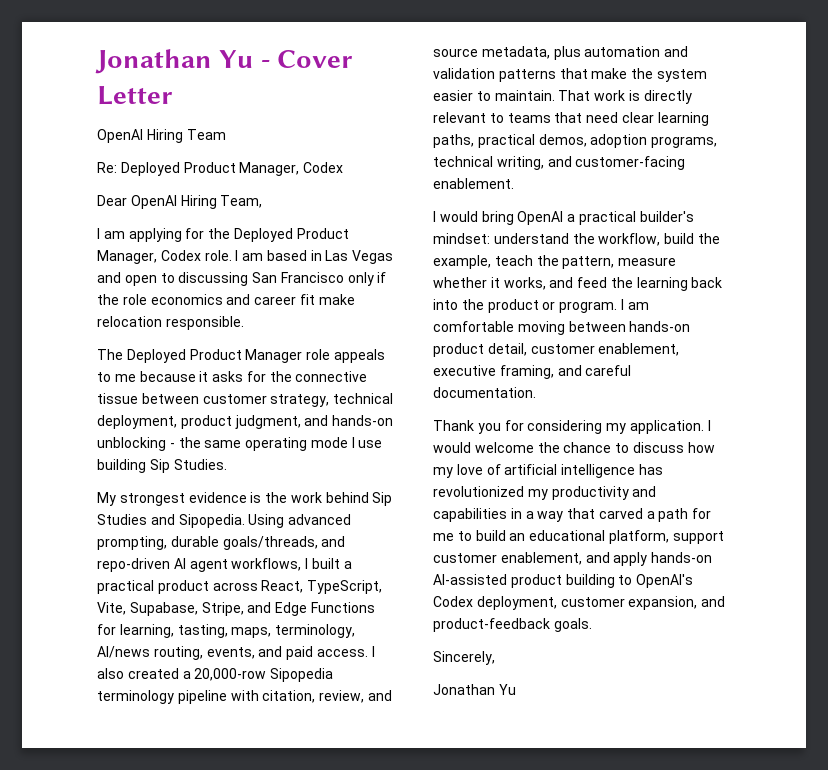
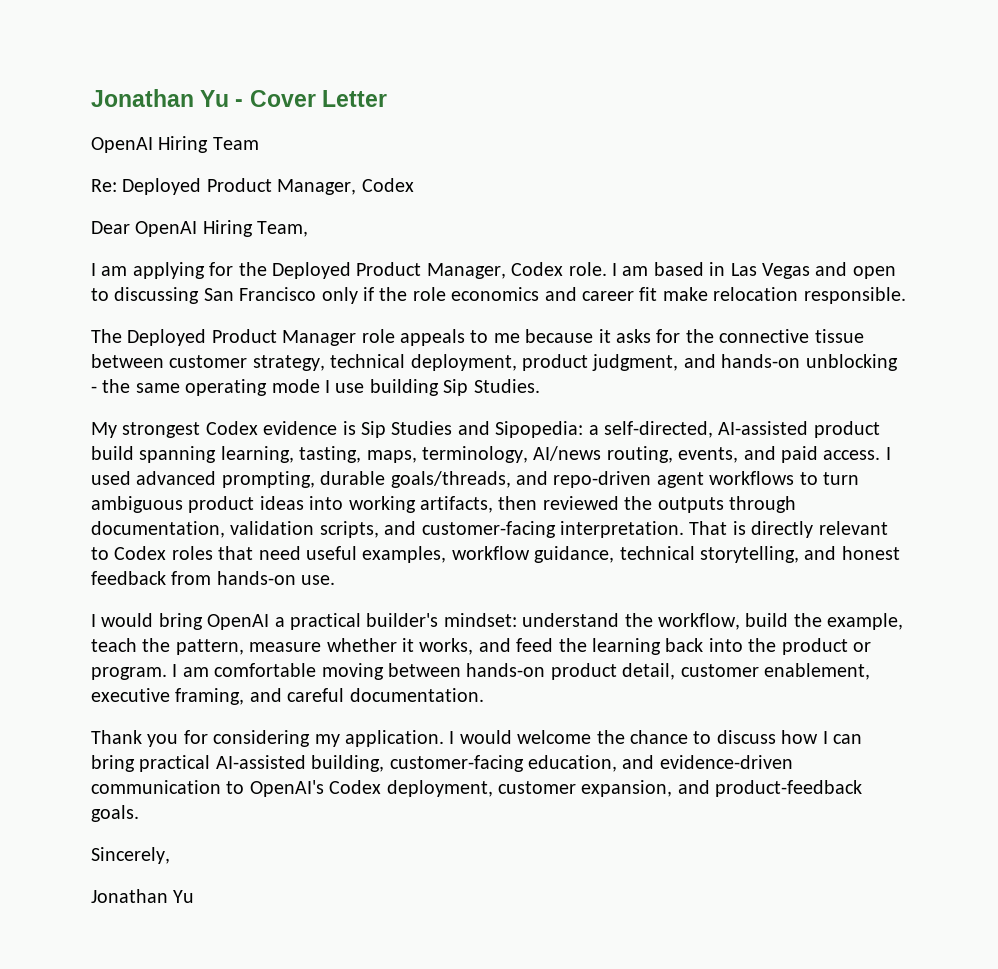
(185, 499) none -> [205,421,258,435] Codex
[265,492,393,506] [97,514,352,528] [97,536,346,550] [97,558,352,572] [97,580,383,594] [97,602,375,616] [97,624,116,635] the work behind Sip Studies and Sipopedia. Using advanced prompting, durable goals/threads, and repo-driven AI agent workflows, I built a practical product across React, TypeScript, Vite, Supabase, Stripe, and Edge Functions for -> [361,421,880,438] [91,446,217,463] Sip Studies and Sipopedia: a self-directed, AI-assisted product build spanning
[97,668,334,682] [97,690,392,704] [433,46,689,60] [433,68,707,82] [433,90,692,104] [433,112,709,126] [433,134,718,148] [433,156,686,170] [433,178,514,189] also created a 20,000-row Sipopedia terminology pipeline with citation, review, and source metadata, plus automation and validation patterns that make the system easier to maintain. That work is directly relevant to teams that need clear learning paths, practical demos, adoption programs, technical writing, and customer-facing enablement. -> [91,471,859,488] [91,496,796,513] [91,521,888,538] [91,546,900,563] [91,571,336,585] used advanced prompting, durable goals/threads, and repo-driven agent workflows to turn ambiguous product ideas into working artifacts, then reviewed the outputs through documentation, validation scripts, and customer-facing interpretation. That is directly relevant to Codex roles that need useful examples, workflow guidance, technical storytelling, and honest feedback from hands-on use.
[433,464,663,478] [433,486,657,500] [433,508,712,522] [433,530,724,544] [433,552,713,566] [433,574,615,588] my love of artificial intelligence has revolutionized my productivity and capabilities in a way that carved a path for me to build an educational platform, support customer enablement, and apply hands-on AI-assisted product building -> [822,731,862,744] [91,755,793,772] [91,780,221,794] I can bring practical AI-assisted building, customer-facing education, and evidence-driven communication

